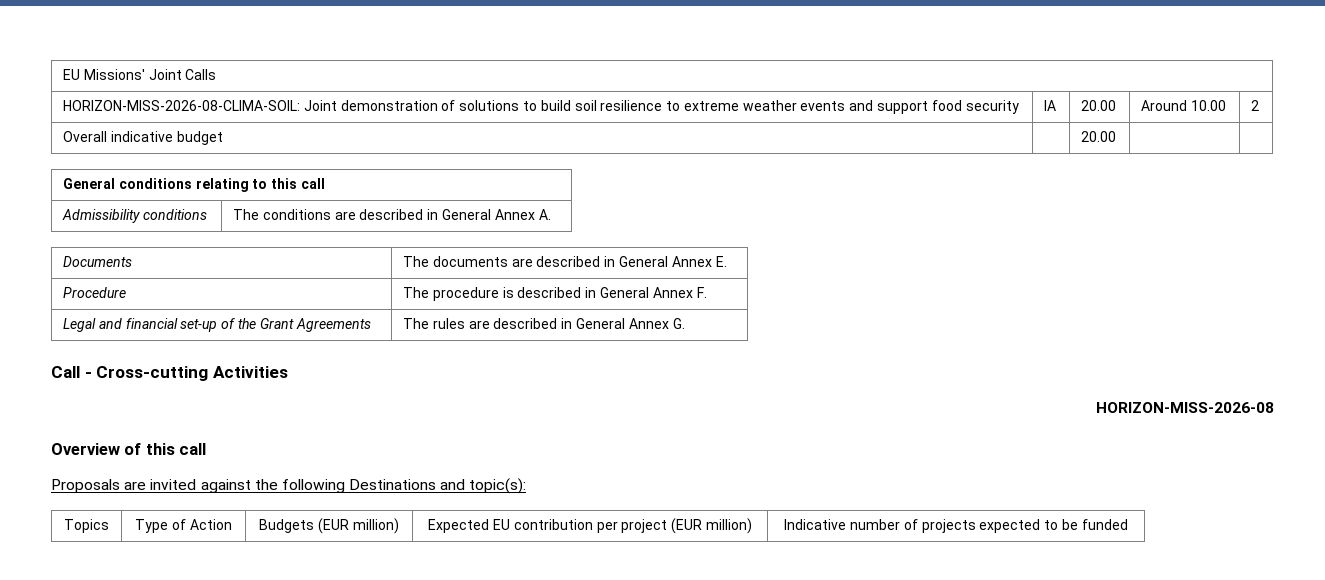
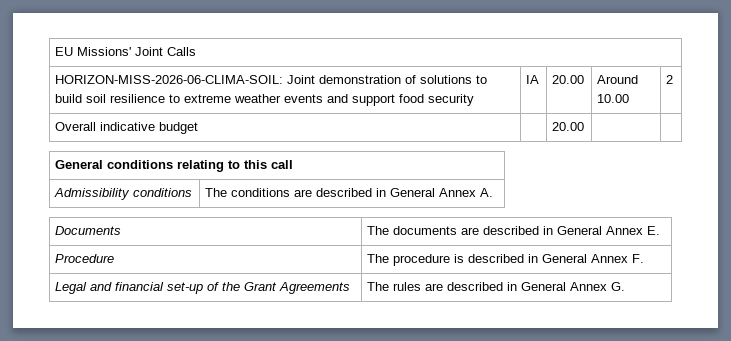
[63,100,301,111] HORIZON-MISS-2026-08-CLIMA-SOIL: -> [55,75,284,84] HORIZON-MISS-2026-06-CLIMA-SOIL:
[51,366,288,381] [1096,402,1274,413] [51,443,207,455] [51,478,527,494] [64,519,109,533] [135,519,232,533] [259,518,399,534] [428,518,752,534] [784,519,1128,533] // Call - Cross-cutting Activities // HORIZON-MISS-2026-08 // Overview of this call // Proposals are invited against the following Destinations and topic(s): // Topics | Type of Action | Budgets (EUR million) | Expected EU contribution per project (EUR million) | Indicative number of projects expected to be funded -> (626, 286) none

